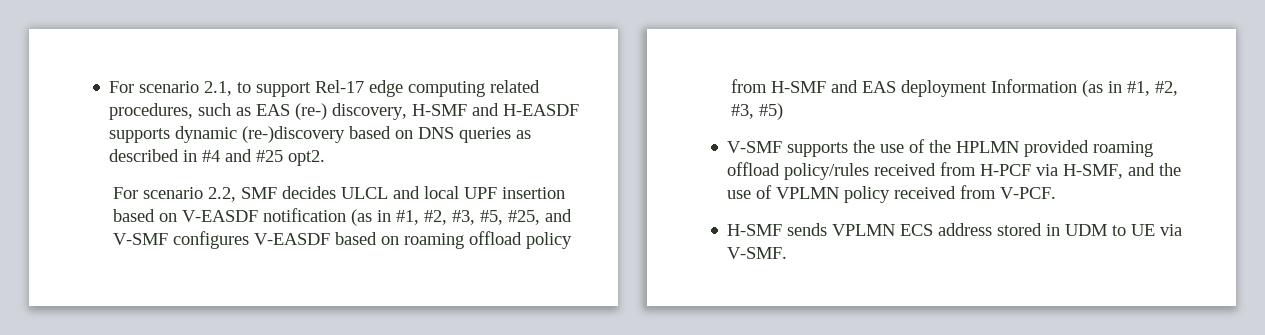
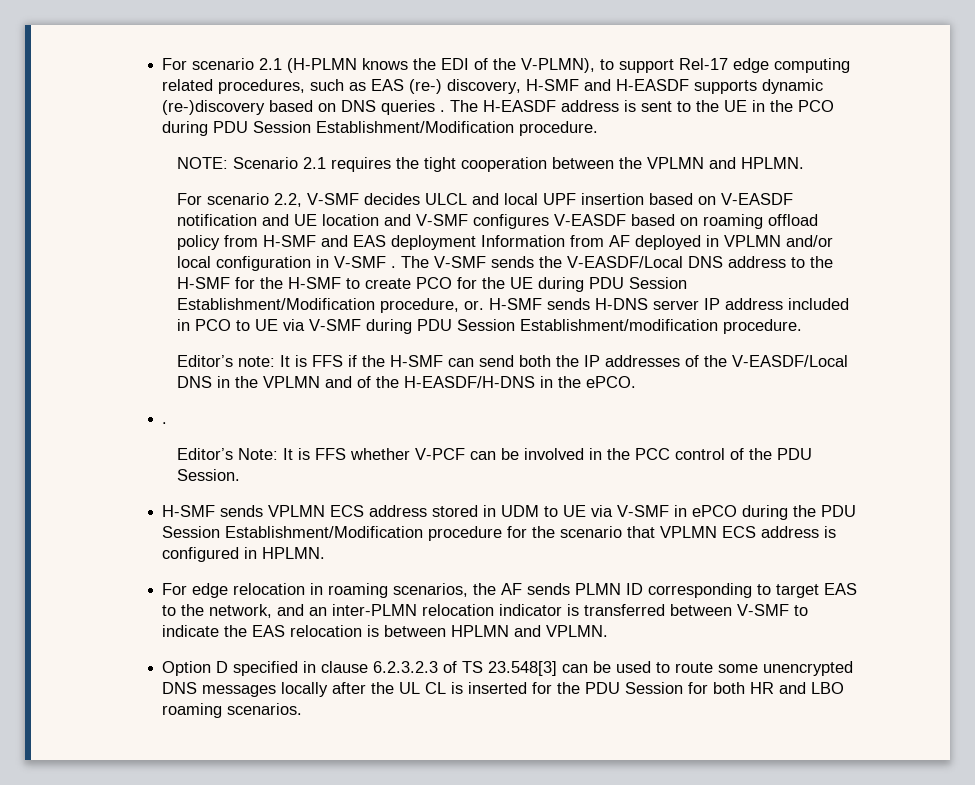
[109,81,233,96] For scenario 2.1, -> [162,58,596,73] For scenario 2.1 (H-PLMN knows the EDI of the V-PLMN),
[516,130,532,139] [109,149,326,166] as described in #4 and #25 opt2. -> [440,100,835,112] [162,121,599,136] [176,157,804,172] . The H-EASDF address is sent to the UE in the PCO during PDU Session Establishment/Modification procedure. // NOTE: Scenario 2.1 requires the tight cooperation between the VPLMN and HPLMN.
[240,187,277,199] SMF -> [306,193,359,205] V-SMF
[350,209,540,226] (as in #1, #2, #3, #5, #25, -> [261,214,379,226] and UE location
[1081,80,1178,97] [730,103,783,120] [727,139,1154,157] [727,162,1182,180] [727,185,1057,203] (as in #1, #2, #3, #5) // V-SMF supports the use of the HPLMN provided roaming offload policy/rules received from H-PCF via H-SMF, and the use of VPLMN policy received from V-PCF. -> [569,235,833,250] [176,256,833,271] [176,277,687,292] [176,298,849,313] [176,319,802,334] [176,355,848,367] [176,376,636,388] [162,422,168,424] [176,448,812,460] [176,469,240,481] from AF deployed in VPLMN and/or local configuration in V-SMF . The V-SMF sends the V-EASDF/Local DNS address to the H-SMF for the H-SMF to create PCO for the UE during PDU Session Establishment/Modification procedure, or. H-SMF sends H-DNS server IP address included in PCO to UE via V-SMF during PDU Session Establishment/modification procedure. // Editor’s note: It is FFS if the H-SMF can send both the IP addresses of the V-EASDF/Local DNS in the VPLMN and of the H-EASDF/H-DNS in the ePCO. // . // Editor’s Note: It is FFS whether V-PCF can be involved in the PCC control of the PDU Session.
[727,247,788,259] V-SMF. -> [617,505,857,520] [162,526,837,541] [162,547,326,562] [162,583,858,598] [162,604,809,618] [162,625,609,637] [162,661,854,676] [162,682,845,697] [162,703,303,718] V-SMF in ePCO during the PDU Session Establishment/Modification procedure for the scenario that VPLMN ECS address is configured in HPLMN. // For edge relocation in roaming scenarios, the AF sends PLMN ID corresponding to target EAS to the network, and an inter-PLMN relocation indicator is transferred between V-SMF to indicate the EAS relocation is between HPLMN and VPLMN. // Option D specified in clause 6.2.3.2.3 of TS 23.548[3] can be used to route some unencrypted DNS messages locally after the UL CL is inserted for the PDU Session for both HR and LBO roaming scenarios.

